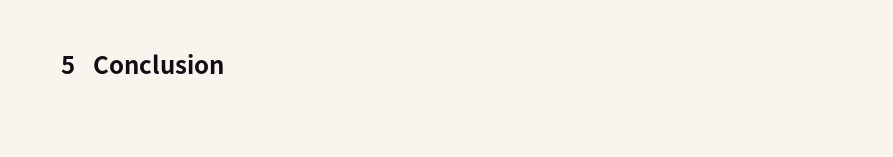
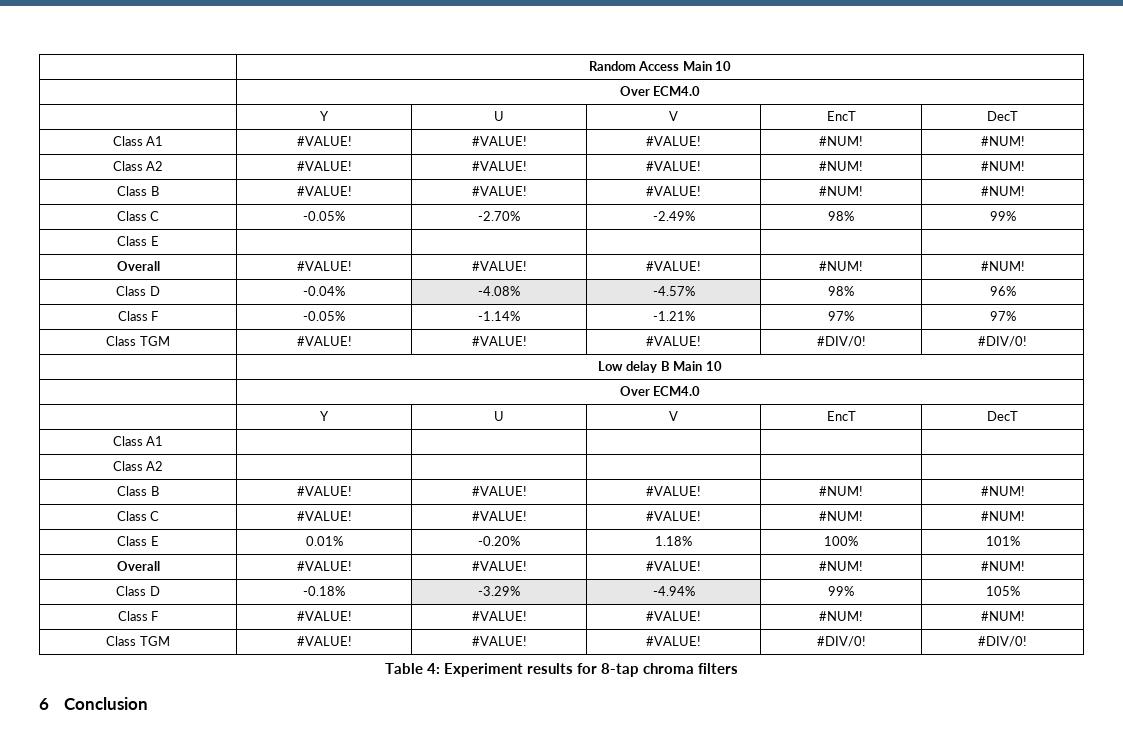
[61,56,75,74] 5 -> [588,61,732,71] [619,86,701,96] [320,111,329,121] [494,111,504,121] [669,111,679,121] [826,111,856,121] [987,111,1019,121] [112,136,164,146] [296,136,352,146] [471,136,527,146] [646,136,702,146] [819,136,864,146] [980,136,1025,146] [112,161,164,171] [296,161,352,171] [471,161,527,171] [646,161,702,171] [819,161,864,171] [980,161,1025,171] [117,186,159,196] [296,186,352,196] [471,186,527,196] [646,186,702,196] [819,186,864,196] [980,186,1025,196] [116,211,160,221] [303,211,345,221] [478,211,520,221] [652,211,695,221] [828,211,855,221] [989,211,1016,221] [117,236,159,246] [116,261,160,271] [296,261,352,271] [471,261,527,271] [646,261,702,271] [819,261,864,271] [980,261,1025,271] [116,286,160,296] [303,286,345,296] [478,286,520,296] [652,286,695,296] [828,286,855,296] [989,286,1016,296] [117,311,159,321] [303,311,345,321] [478,311,520,321] [652,311,695,321] [828,311,855,321] [989,311,1016,321] [106,336,170,346] [296,336,352,346] [471,336,527,346] [646,336,702,346] [816,336,866,347] [978,336,1027,347] [598,361,722,373] [619,386,701,396] [320,411,329,421] [494,411,504,421] [669,411,679,421] [826,411,856,421] [987,411,1019,421] [112,436,164,446] [112,461,164,471] [117,486,159,496] [296,486,352,496] [471,486,527,496] [646,486,702,496] [819,486,864,496] [980,486,1025,496] [116,511,160,521] [296,511,352,521] [471,511,527,521] [646,511,702,521] [819,511,864,521] [980,511,1025,521] [117,536,159,546] [305,536,343,546] [478,536,520,546] [655,536,693,546] [824,536,859,546] [985,536,1020,546] [116,561,160,571] [296,561,352,571] [471,561,527,571] [646,561,702,571] [819,561,864,571] [980,561,1025,571] [116,586,160,596] [303,586,345,596] [478,586,520,596] [652,586,695,596] [828,586,855,596] [985,586,1020,596] [117,611,159,621] [296,611,352,621] [471,611,527,621] [646,611,702,621] [819,611,864,621] [980,611,1025,621] [106,636,170,646] [296,636,352,646] [471,636,527,646] [646,636,702,646] [816,636,866,647] [978,636,1027,647] [385,663,738,677] [39,698,49,710] | Random Access Main 10 // | Over ECM4.0 // | Y | U | V | EncT | DecT // Class A1 | #VALUE! | #VALUE! | #VALUE! | #NUM! | #NUM! // Class A2 | #VALUE! | #VALUE! | #VALUE! | #NUM! | #NUM! // Class B | #VALUE! | #VALUE! | #VALUE! | #NUM! | #NUM! // Class C | -0.05% | -2.70% | -2.49% | 98% | 99% // Class E | | | | | // Overall | #VALUE! | #VALUE! | #VALUE! | #NUM! | #NUM! // Class D | -0.04% | -4.08% | -4.57% | 98% | 96% // Class F | -0.05% | -1.14% | -1.21% | 97% | 97% // Class TGM | #VALUE! | #VALUE! | #VALUE! | #DIV/0! | #DIV/0! // | Low delay B Main 10 // | Over ECM4.0 // | Y | U | V | EncT | DecT // Class A1 | | | | | // Class A2 | | | | | // Class B | #VALUE! | #VALUE! | #VALUE! | #NUM! | #NUM! // Class C | #VALUE! | #VALUE! | #VALUE! | #NUM! | #NUM! // Class E | 0.01% | -0.20% | 1.18% | 100% | 101% // Overall | #VALUE! | #VALUE! | #VALUE! | #NUM! | #NUM! // Class D | -0.18% | -3.29% | -4.94% | 99% | 105% // Class F | #VALUE! | #VALUE! | #VALUE! | #NUM! | #NUM! // Class TGM | #VALUE! | #VALUE! | #VALUE! | #DIV/0! | #DIV/0! // Table 4: Experiment results for 8-tap chroma filters // 6

